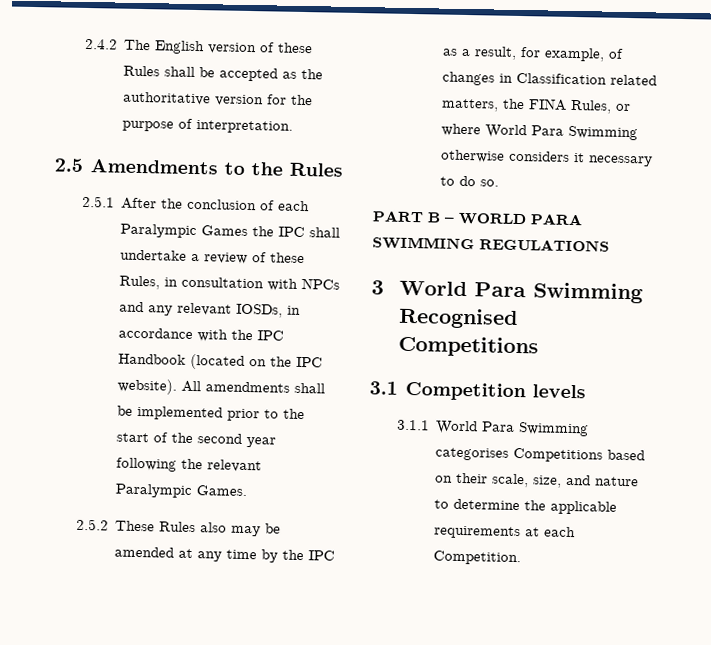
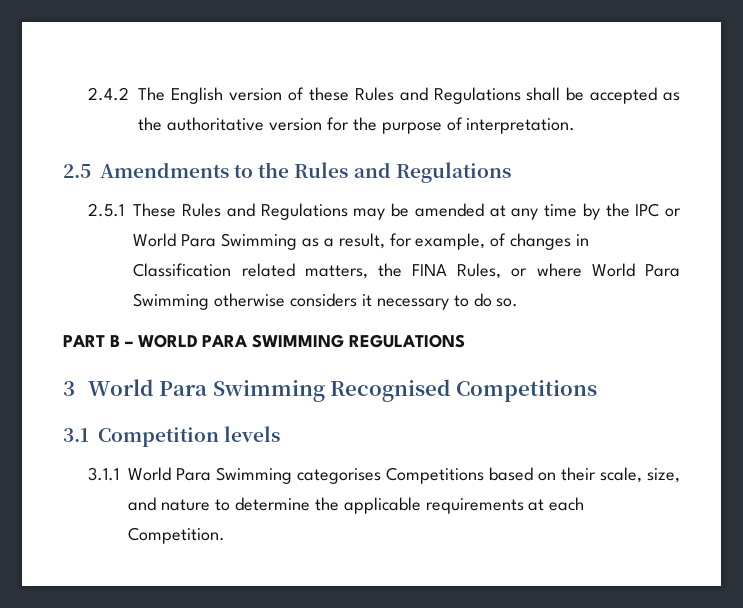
(161, 71) none -> [399,87,521,104] and Regulations
[81,195,311,212] [120,223,341,239] [120,249,306,265] [119,275,341,291] [119,301,302,318] [118,327,285,342] [118,353,324,370] [117,378,326,395] [117,405,306,422] [116,432,277,448] [116,457,263,473] [115,483,248,499] [75,518,228,533] // 2.5.1 After the conclusion of each Paralympic Games the IPC shall undertake a review of these Rules, in consultation with NPCs and any relevant IOSDs, in accordance with the IPC Handbook (located on the IPC website). All amendments shall be implemented prior to the start of the second year following the relevant Paralympic Games. // 2.5.2 These Rules also -> [353,162,511,183] [88,203,348,220] and Regulations // 2.5.1 These Rules and Regulations
(336, 555) none -> [665,208,682,217] [133,233,298,250] or World Para Swimming

